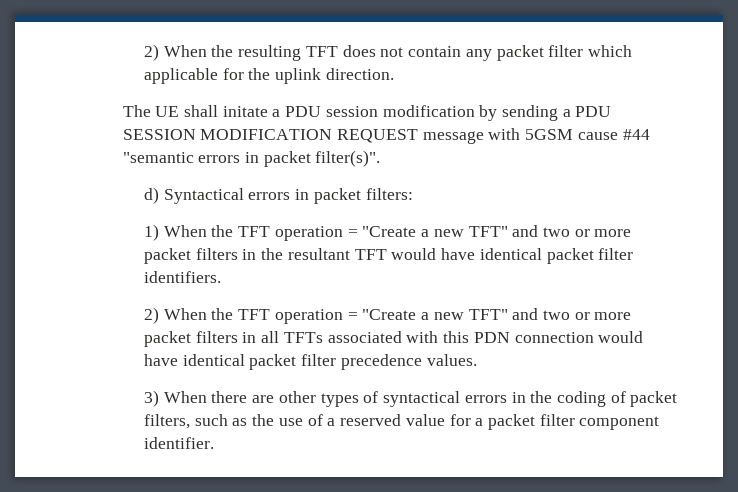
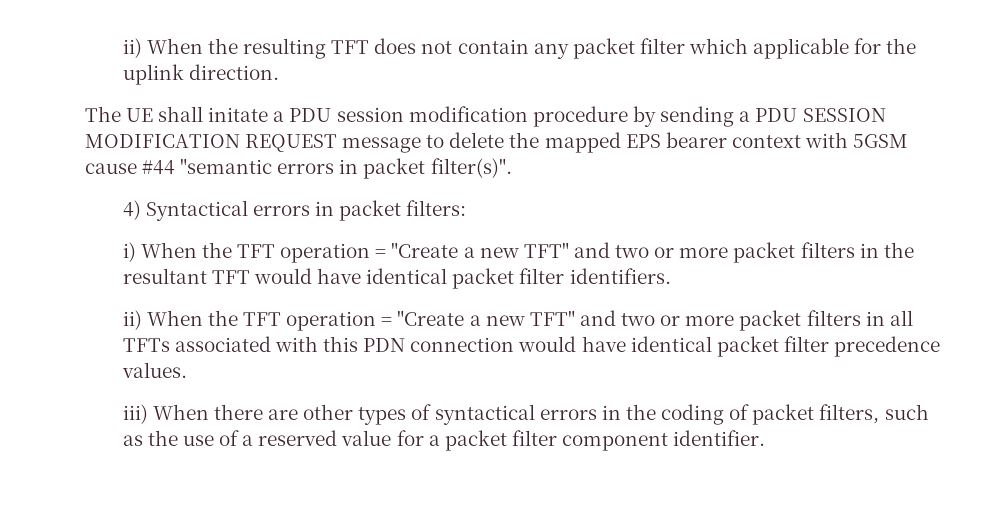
[144,44,160,61] 2) -> [122,38,142,58] ii)
(475, 111) none -> [532,106,628,127] procedure
(484, 137) none -> [426,132,801,153] to delete the mapped EPS bearer context
[144,187,160,204] d) -> [122,200,141,220] 4)
[144,224,160,241] 1) -> [122,242,136,262] i)
[144,307,160,324] 2) -> [122,310,142,330] ii)
[144,390,160,407] 3) -> [122,404,148,424] iii)

